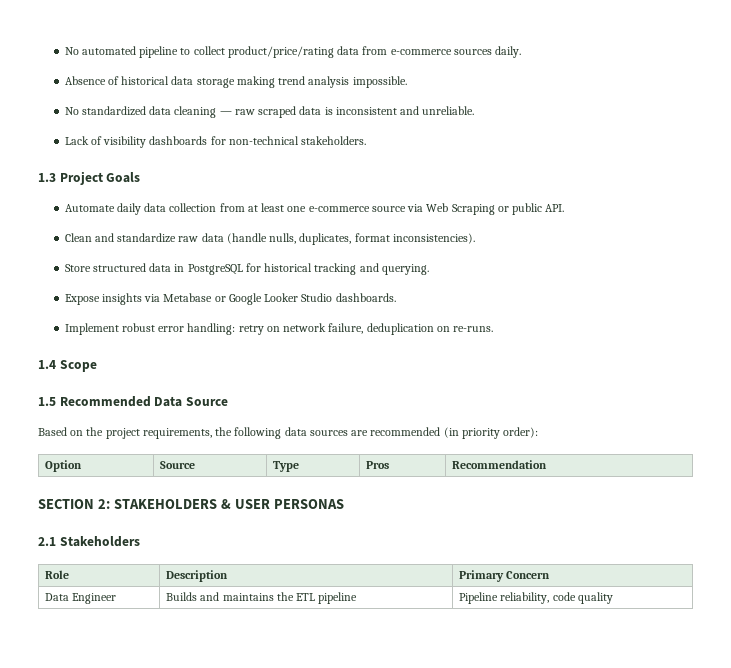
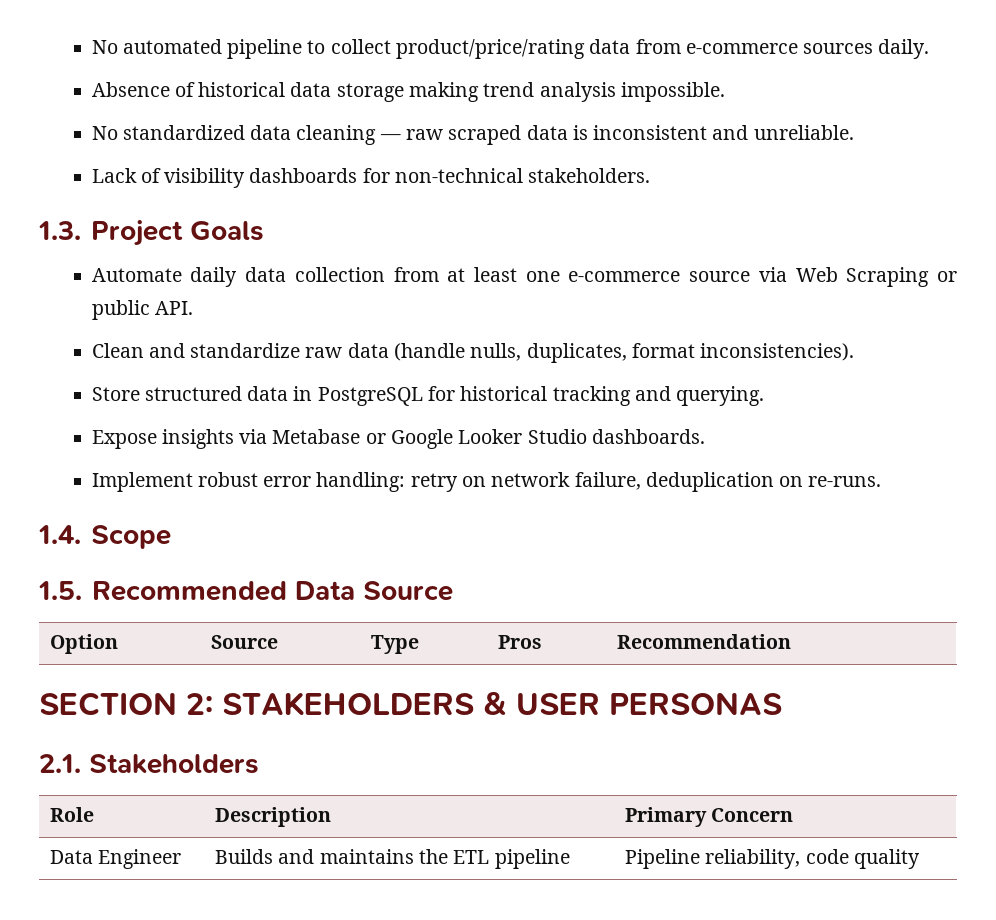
[38,173,56,182] 1.3 -> [38,221,81,240] 1.3.
[38,360,56,369] 1.4 -> [38,525,81,544] 1.4.
[38,397,56,406] 1.5 -> [38,581,82,600] 1.5.
[38,427,539,439] // Based on the project requirements, the following data sources are recommended (in priority order): -> (453, 591) none
[38,537,56,546] 2.1 -> [39,754,81,773] 2.1.

